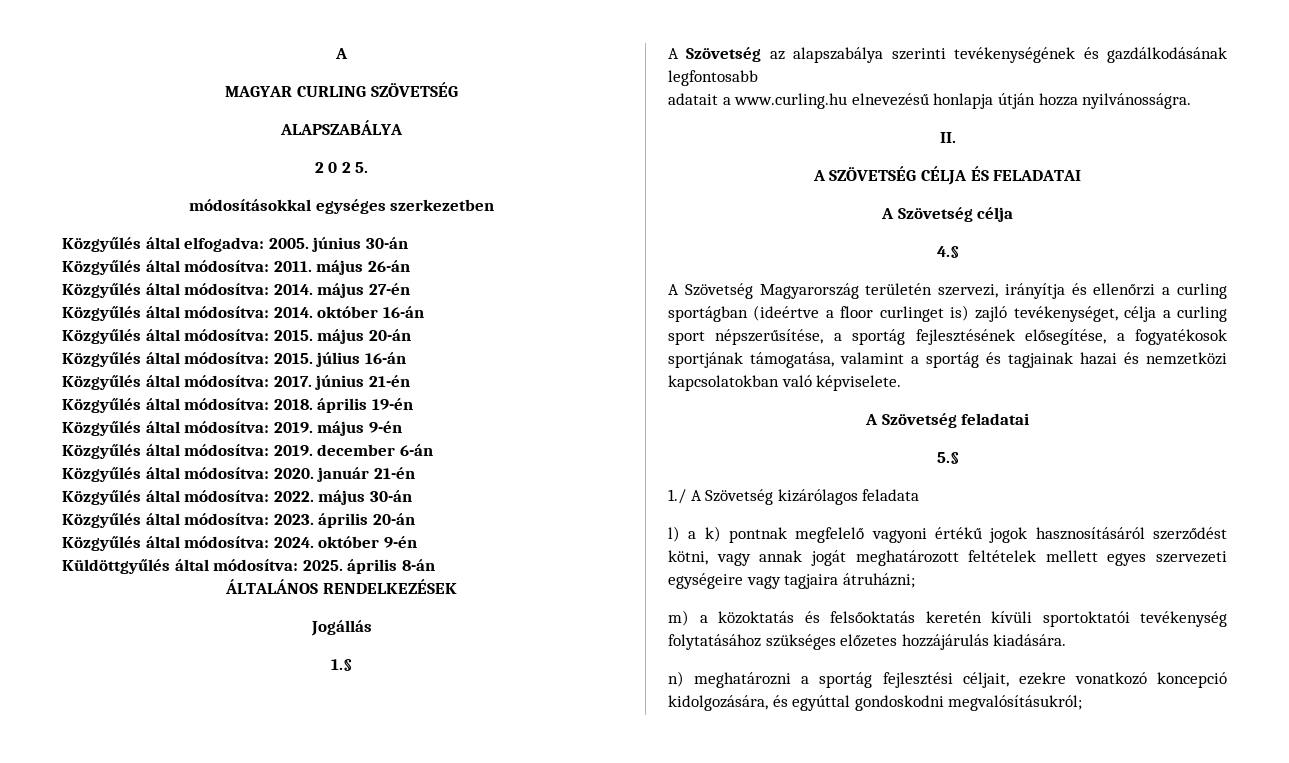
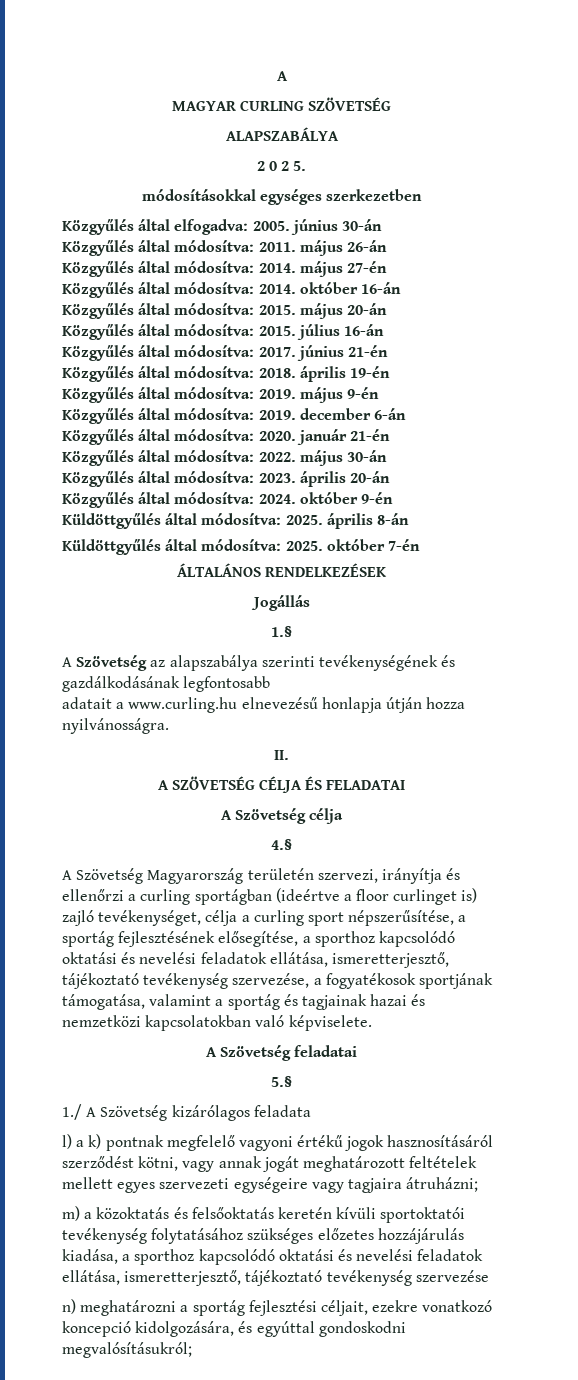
(435, 565) none -> [62,539,420,555] // Küldöttgyűlés által módosítva: 2025. október 7-én
(1125, 337) none -> [314,931,455,947] [62,952,449,968] [62,973,322,989] sporthoz kapcsolódó oktatási és nevelési feladatok ellátása, ismeretterjesztő, tájékoztató tevékenység szervezése, a
[993,634,1067,646] kiadására. -> [62,1249,484,1265] [62,1270,489,1286] kiadása, a sporthoz kapcsolódó oktatási és nevelési feladatok ellátása, ismeretterjesztő, tájékoztató tevékenység szervezése

